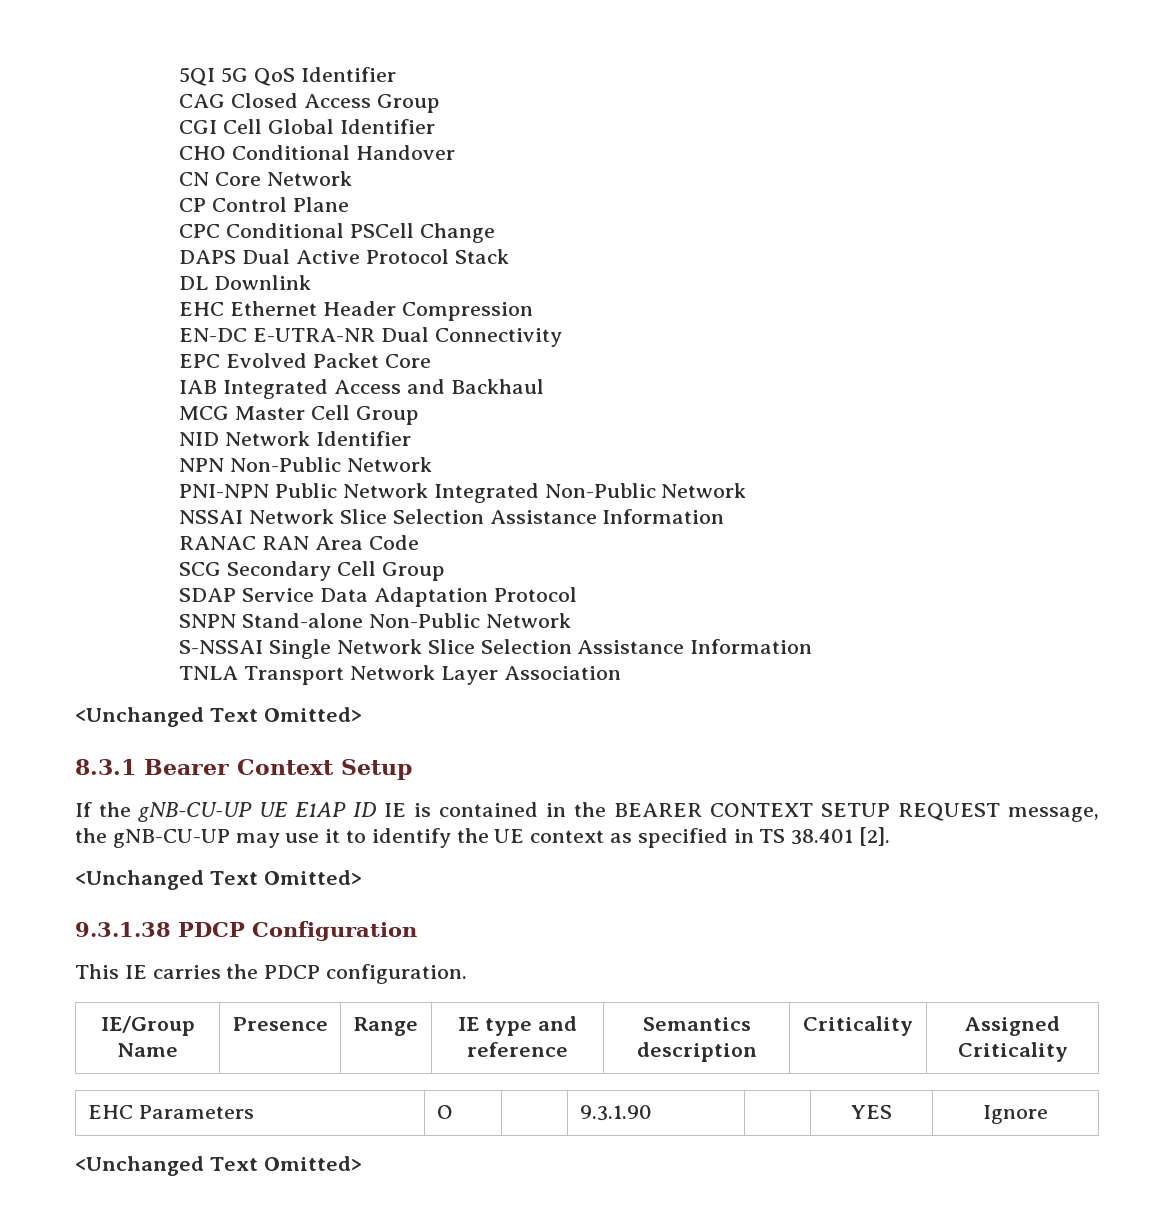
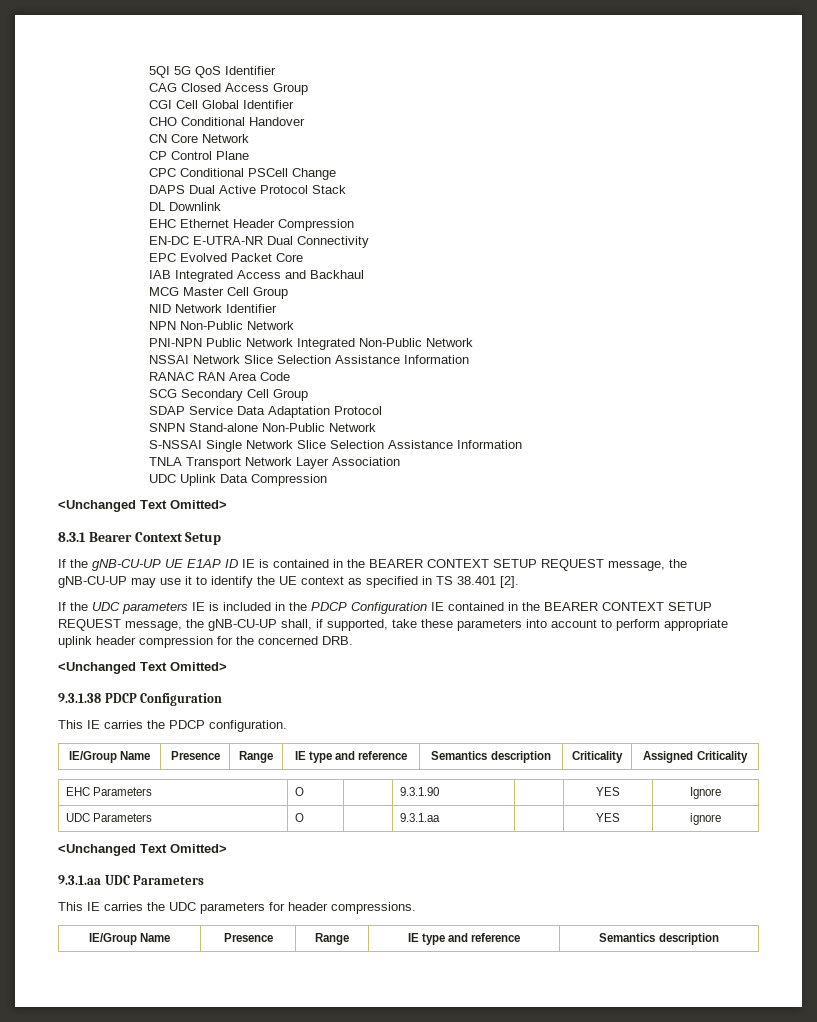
(621, 673) none -> [148,474,327,486] // UDC Uplink Data Compression
(891, 836) none -> [58,602,712,614] [58,619,728,631] [58,636,353,648] // If the UDC parameters IE is included in the PDCP Configuration IE contained in the BEARER CONTEXT SETUP REQUEST message, the gNB-CU-UP shall, if supported, take these parameters into account to perform appropriate uplink header compression for the concerned DRB.
[75,1156,362,1176] // <Unchanged Text Omitted> -> [65,813,152,822] [294,813,304,822] [399,813,440,822] [596,813,620,822] [690,813,721,825] [58,844,227,856] [58,875,205,885] [58,902,416,914] [88,933,171,945] [223,933,273,942] [315,933,349,945] [407,933,521,945] [599,933,719,945] // UDC Parameters | O | | 9.3.1.aa | | YES | ignore // <Unchanged Text Omitted> // 9.3.1.aa UDC Parameters // This IE carries the UDC parameters for header compressions. // IE/Group Name | Presence | Range | IE type and reference | Semantics description

